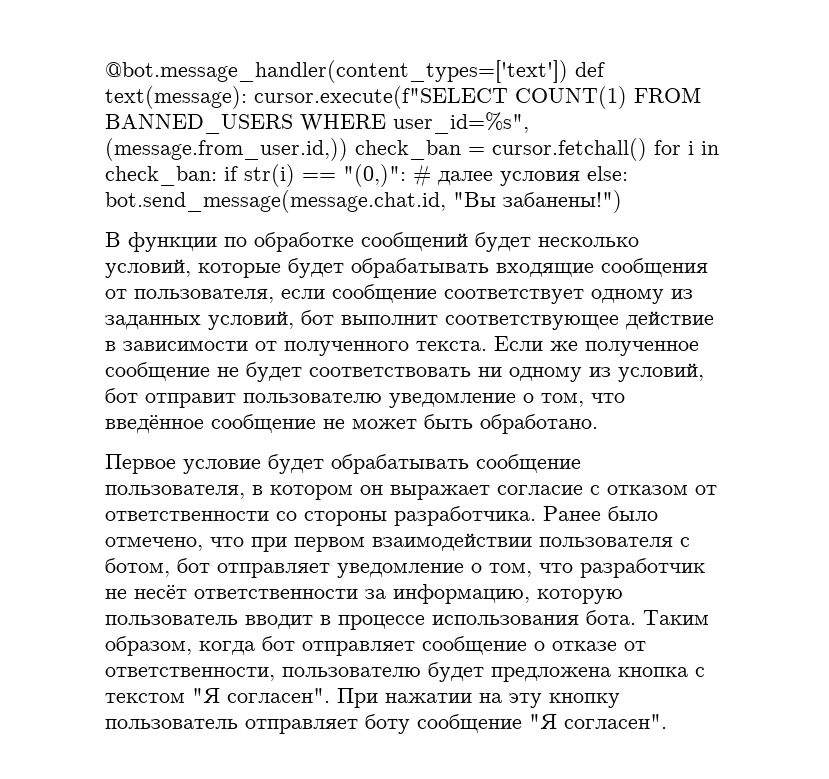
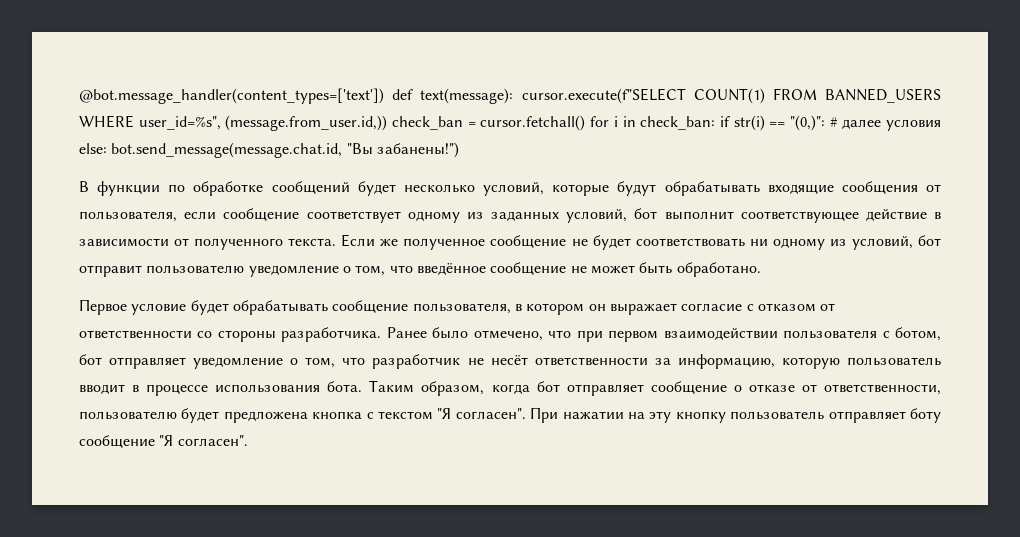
[288,258,344,278] будет -> [617,181,657,196] будут

